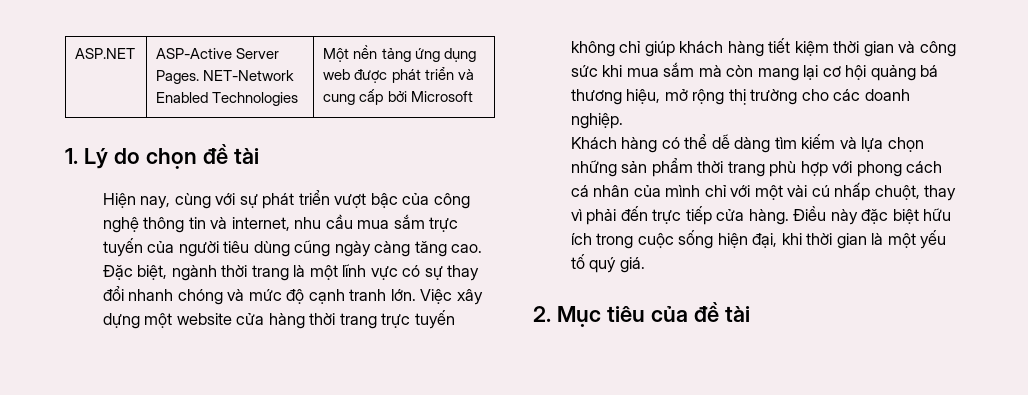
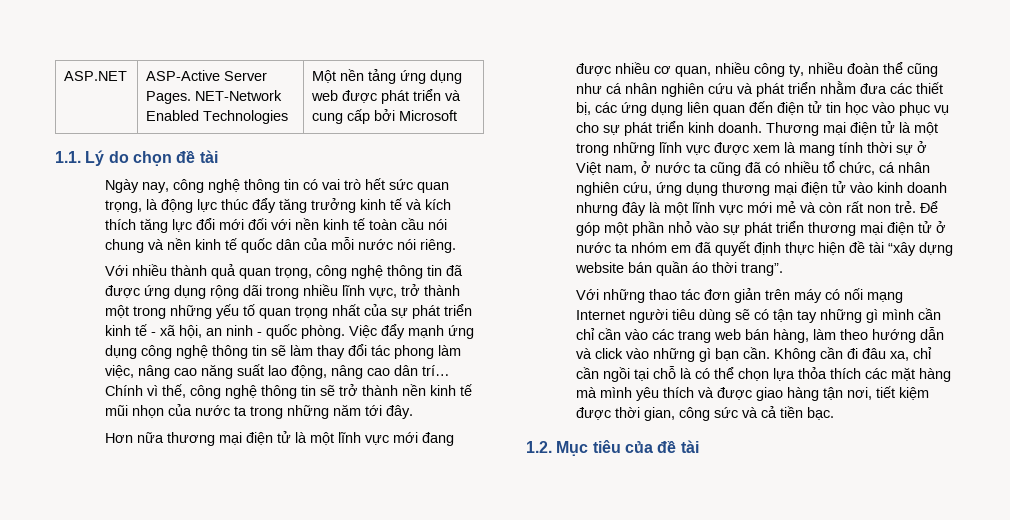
[65,148,78,164] 1. -> [55,151,81,163] 1.1.
[102,190,470,209] [102,214,459,233] [102,238,483,257] [102,264,479,281] [102,286,483,305] [102,310,455,329] [570,38,956,57] [570,62,938,81] [570,89,910,105] [570,113,623,129] [570,134,924,153] [570,158,943,177] [570,182,956,201] [570,206,951,225] [570,230,946,249] [570,254,645,273] [533,306,551,322] Hiện nay, cùng với sự phát triển vượt bậc của công nghệ thông tin và internet, nhu cầu mua sắm trực tuyến của người tiêu dùng cũng ngày càng tăng cao. Đặc biệt, ngành thời trang là một lĩnh vực có sự thay đổi nhanh chóng và mức độ cạnh tranh lớn. Việc xây dựng một website cửa hàng thời trang trực tuyến không chỉ giúp khách hàng tiết kiệm thời gian và công sức khi mua sắm mà còn mang lại cơ hội quảng bá thương hiệu, mở rộng thị trường cho các doanh nghiệp. // Khách hàng có thể dễ dàng tìm kiếm và lựa chọn những sản phẩm thời trang phù hợp với phong cách cá nhân của mình chỉ với một vài cú nhấp chuột, thay vì phải đến trực tiếp cửa hàng. Điều này đặc biệt hữu ích trong cuộc sống hiện đại, khi thời gian là một yếu tố quý giá. // 2. -> [104,178,449,193] [104,198,451,213] [104,218,447,233] [104,237,456,253] [104,264,463,279] [104,284,460,299] [104,304,472,319] [104,324,474,339] [104,344,461,359] [104,364,450,379] [104,384,472,399] [104,404,413,419] [104,431,454,446] [575,62,938,77] [575,81,943,97] [575,101,949,116] [575,121,938,136] [575,141,927,156] [575,161,930,176] [575,181,947,196] [575,201,938,216] [575,221,946,236] [575,241,953,256] [574,261,783,276] [575,288,903,303] [575,308,941,323] [575,327,944,343] [575,347,932,362] [575,366,951,382] [575,386,929,401] [575,406,834,421] [526,441,552,453] Ngày nay, công nghệ thông tin có vai trò hết sức quan trọng, là động lực thúc đẩy tăng trưởng kinh tế và kích thích tăng lực đổi mới đối với nền kinh tế toàn cầu nói chung và nền kinh tế quốc dân của mỗi nước nói riêng. // Với nhiều thành quả quan trọng, công nghệ thông tin đã được ứng dụng rộng dãi trong nhiều lĩnh vực, trở thành một trong những yếu tố quan trọng nhất của sự phát triển kinh tế - xã hội, an ninh - quốc phòng. Việc đẩy mạnh ứng dụng công nghệ thông tin sẽ làm thay đổi tác phong làm việc, nâng cao năng suất lao động, nâng cao dân trí… Chính vì thế, công nghệ thông tin sẽ trở thành nền kinh tế mũi nhọn của nước ta trong những năm tới đây. // Hơn nữa thương mại điện tử là một lĩnh vực mới đang được nhiều cơ quan, nhiều công ty, nhiều đoàn thể cũng như cá nhân nghiên cứu và phát triển nhằm đưa các thiết bị, các ứng dụng liên quan đến điện tử tin học vào phục vụ cho sự phát triển kinh doanh. Thương mại điện tử là một trong những lĩnh vực được xem là mang tính thời sự ở Việt nam, ở nước ta cũng đã có nhiều tổ chức, cá nhân nghiên cứu, ứng dụng thương mại điện tử vào kinh doanh nhưng đây là một lĩnh vực mới mẻ và còn rất non trẻ. Để góp một phần nhỏ vào sự phát triển thương mại điện tử ở nước ta nhóm em đã quyết định thực hiện đề tài “xây dựng website bán quần áo thời trang”. // Với những thao tác đơn giản trên máy có nối mạng Internet người tiêu dùng sẽ có tận tay những gì mình cần chỉ cần vào các trang web bán hàng, làm theo hướng dẫn và click vào những gì bạn cần. Không cần đi đâu xa, chỉ cần ngồi tại chỗ là có thể chọn lựa thỏa thích các mặt hàng mà mình yêu thích và được giao hàng tận nơi, tiết kiệm được thời gian, công sức và cả tiền bạc. // 1.2.

